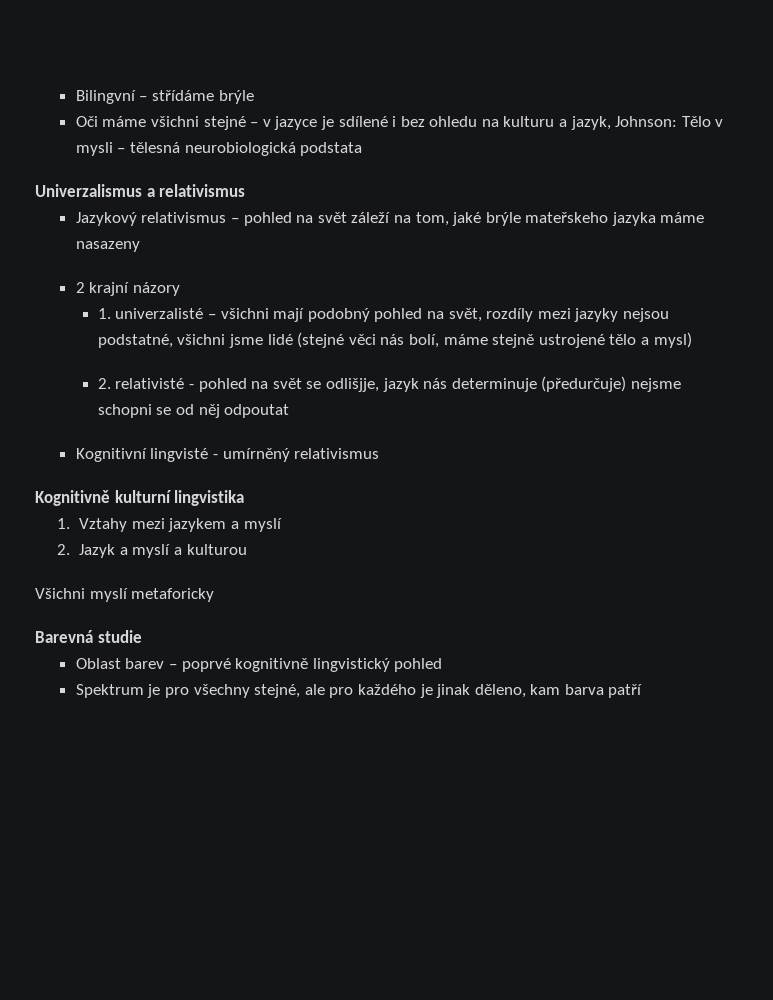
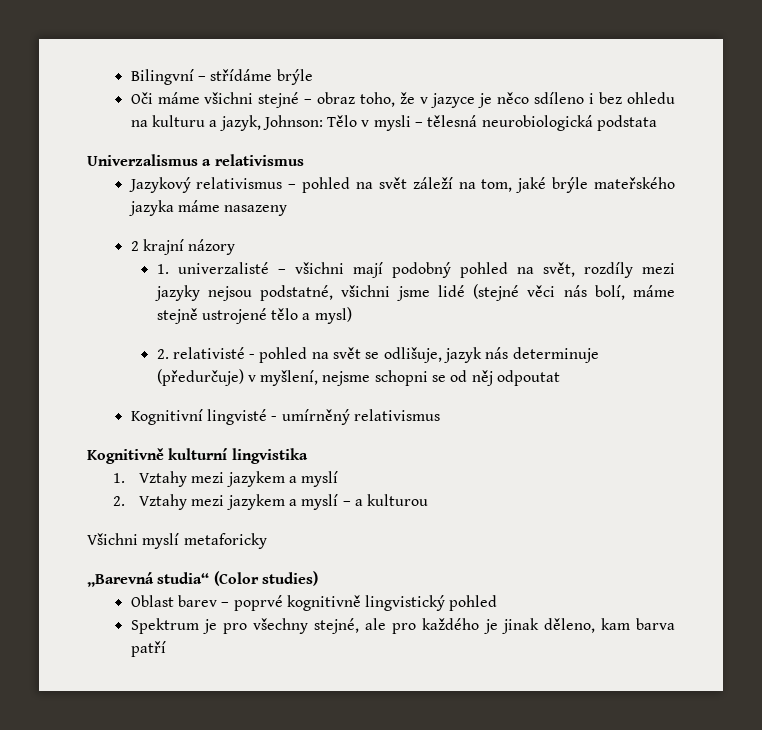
(259, 124) none -> [317,92,416,107] obraz toho, že
[338,116,388,127] sdílené -> [497,92,585,104] něco sdíleno
[525,212,609,223] mateřskeho -> [593,177,675,189] mateřského
[326,378,380,392] odlišjje, -> [383,347,442,363] odlišuje,
(627, 384) none -> [247,370,319,386] v myšlení,
[79,544,171,558] Jazyk a myslí -> [138,494,351,510] Vztahy mezi jazykem a myslí –
[35,630,142,643] Barevná studie -> [87,571,318,587] „Barevná studia“ (Color studies)

